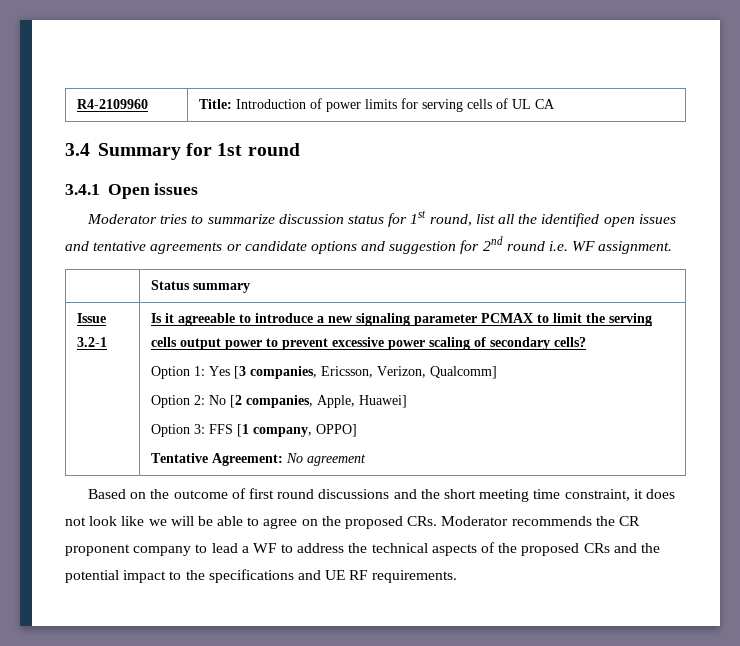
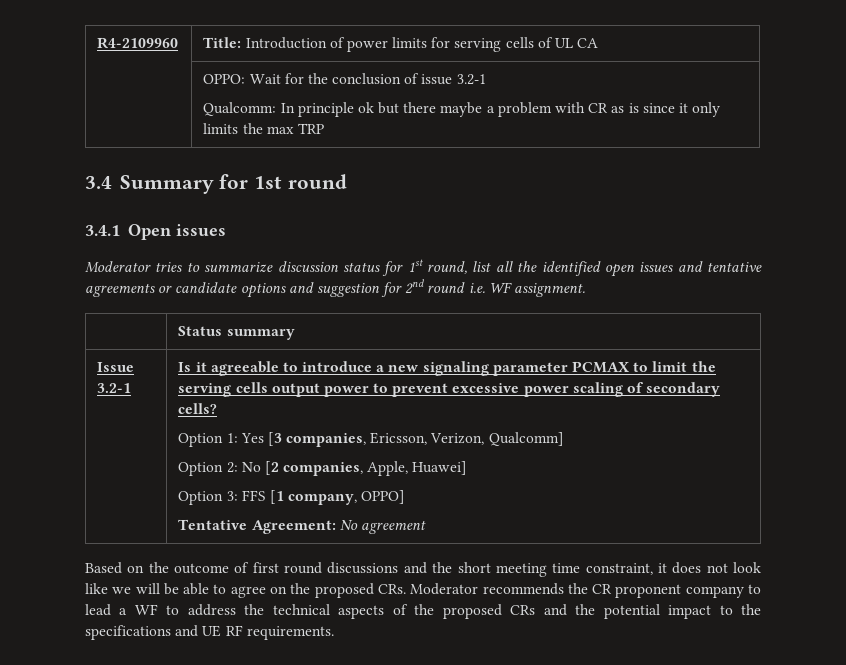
(555, 104) none -> [203,73,486,85] [203,102,721,117] [203,123,324,134] // | OPPO: Wait for the conclusion of issue 3.2-1 // Qualcomm: In principle ok but there maybe a problem with CR as is since it only limits the max TRP

